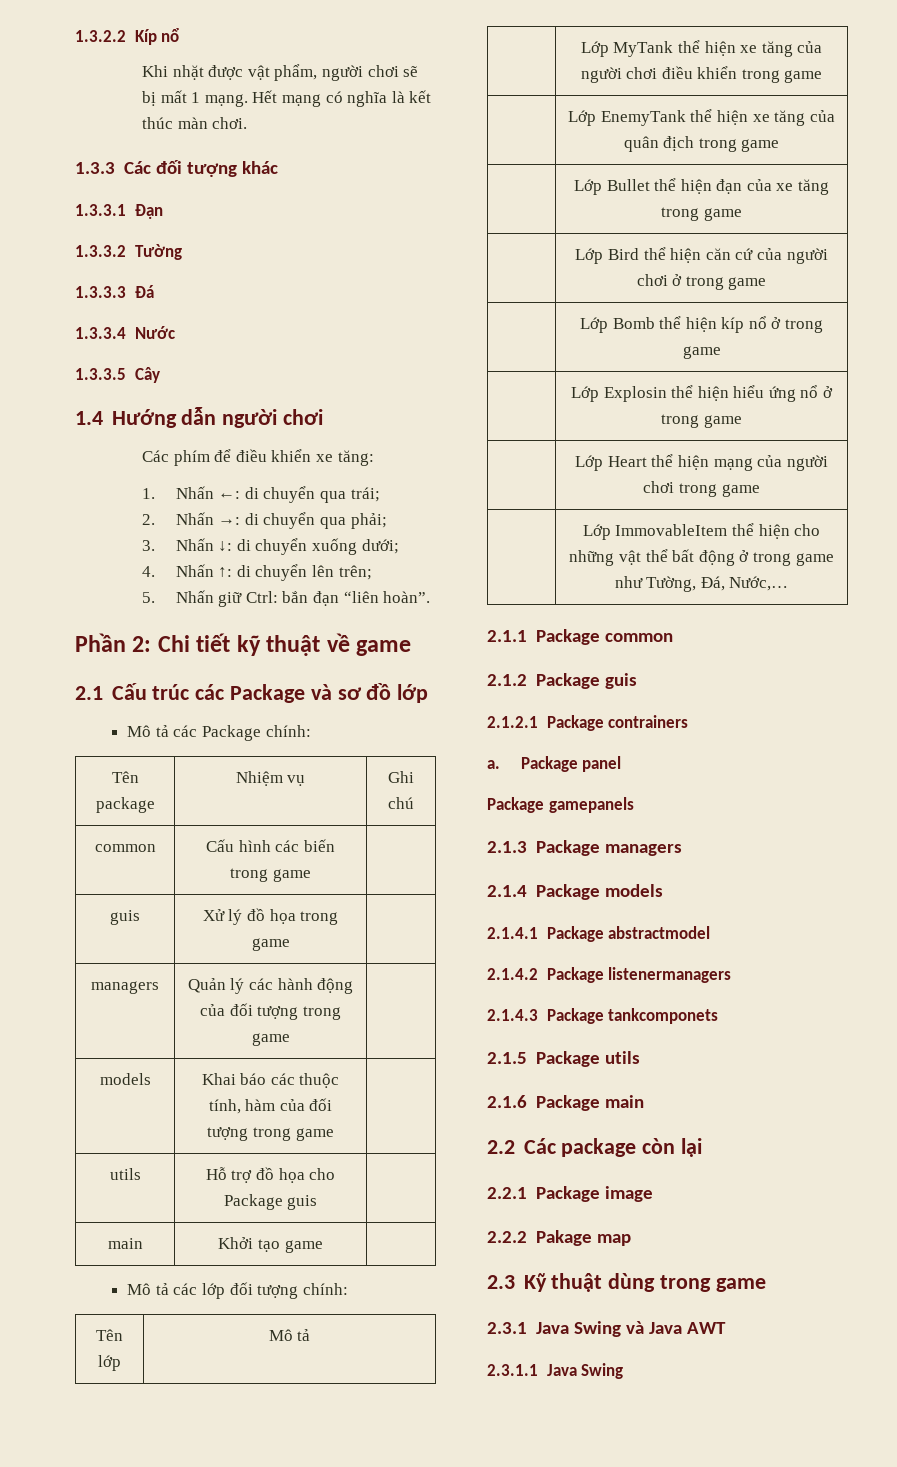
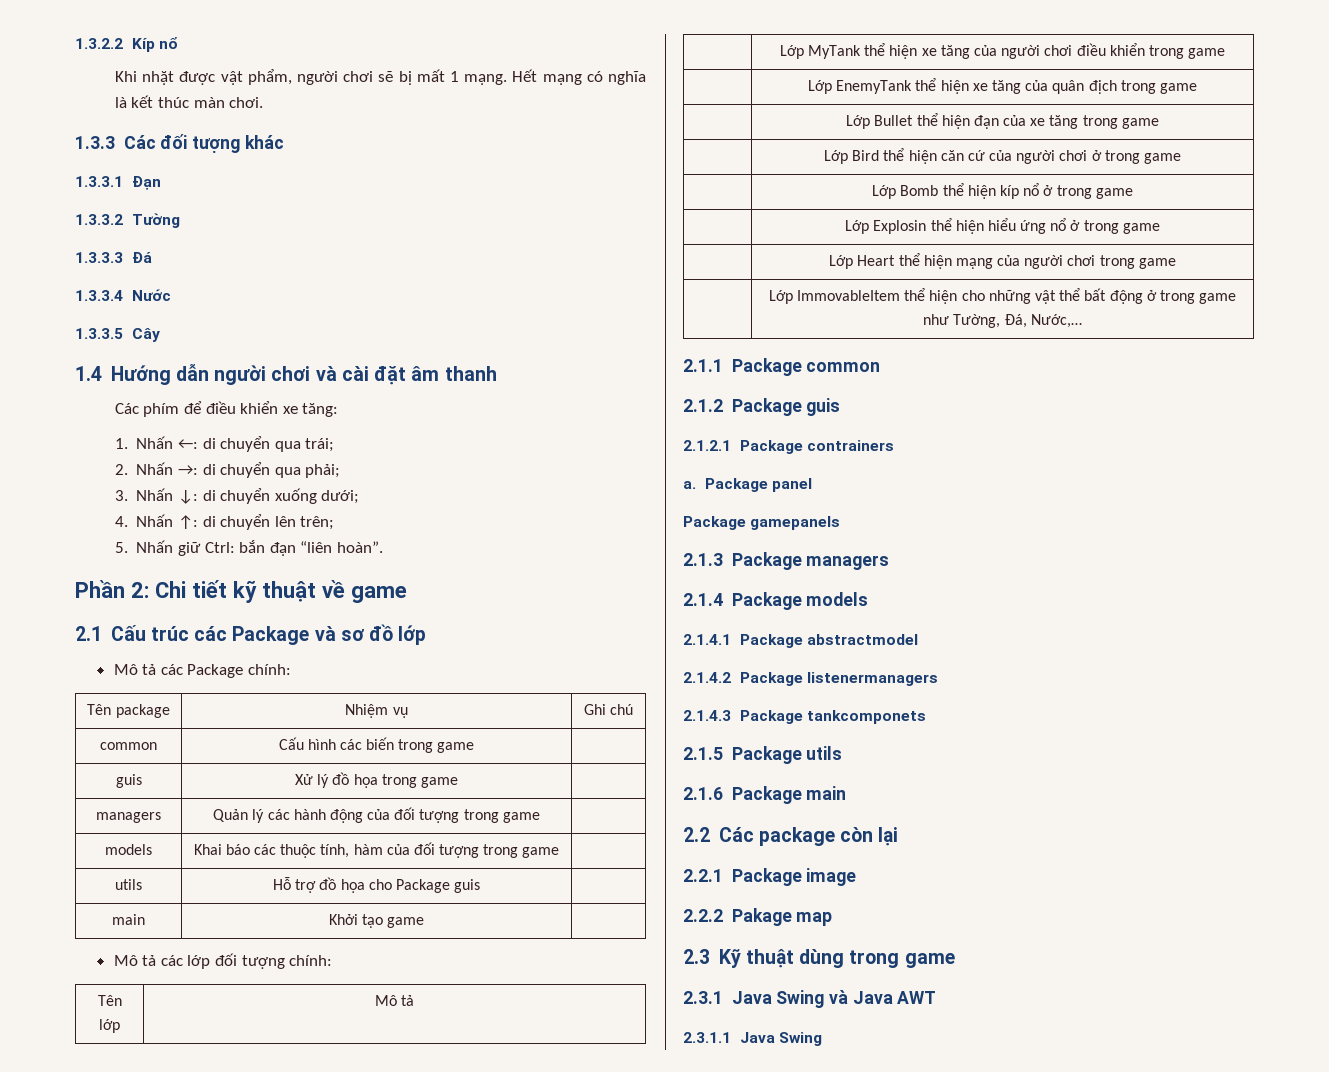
(323, 417) none -> [315,366,497,385] và cài đặt âm thanh

